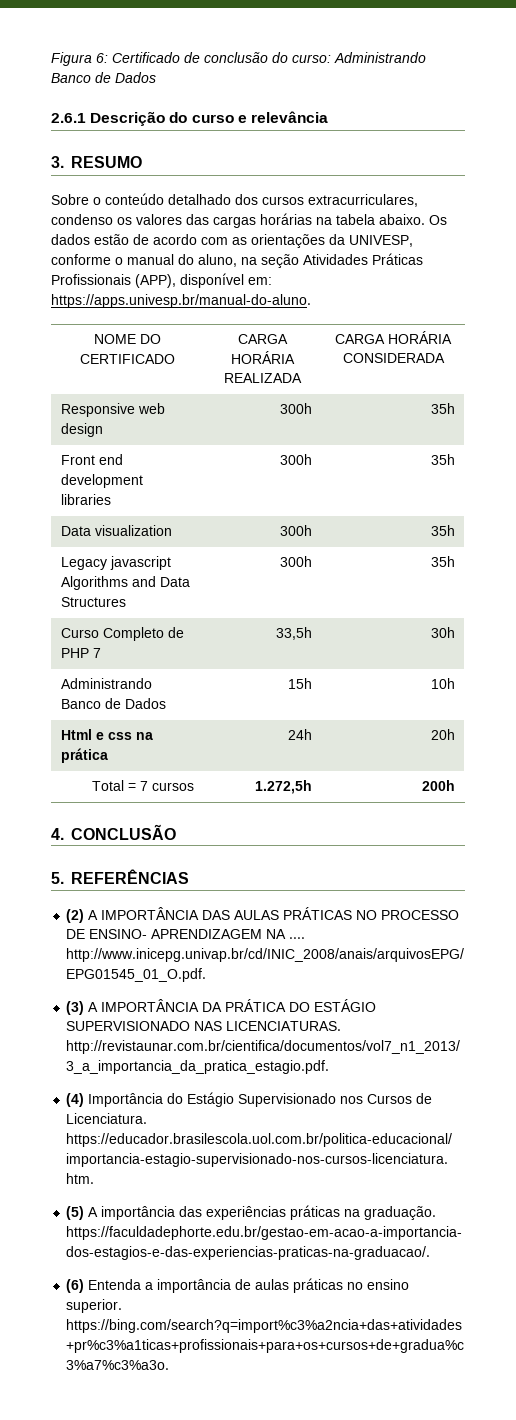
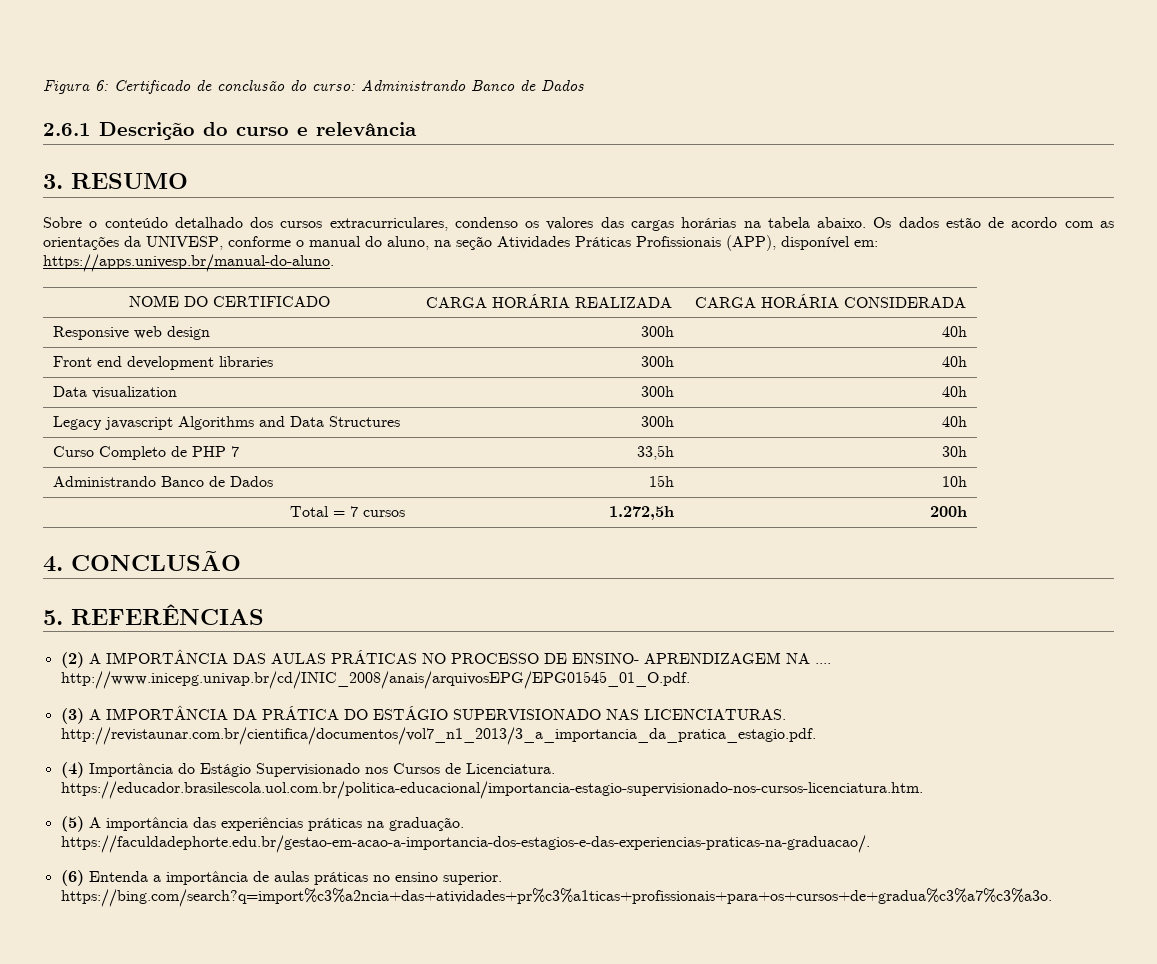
[431,403,456,414] 35h -> [941,326,967,337] 40h
[431,454,456,465] 35h -> [941,356,967,367] 40h
[431,525,456,536] 35h -> [941,386,967,397] 40h
[431,556,456,567] 35h -> [941,416,967,427] 40h
[60,729,153,740] [60,748,108,763] [288,729,313,740] [431,729,456,740] // Html e css na prática | 24h | 20h -> (967, 481) none

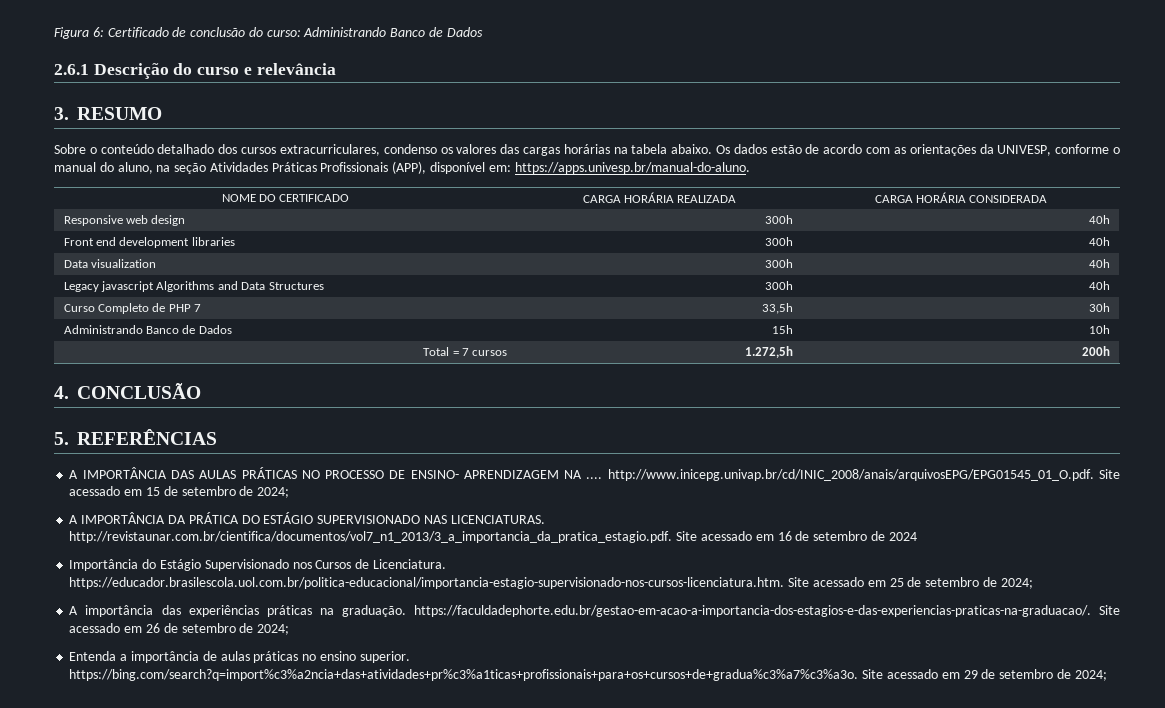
[60,652,84,668] (2) -> (218, 437) none
[60,708,84,724] // (3) -> [1099,469,1120,479] [69,486,290,498] Site acessado em 15 de setembro de 2024; //
[60,762,84,778] // (4) -> [676,531,917,541] Site acessado em 16 de setembro de 2024 //
[60,816,84,832] // (5) -> [788,577,1033,589] Site acessado em 25 de setembro de 2024; //
[60,870,84,886] // (6) -> [1099,605,1120,615] [69,623,290,635] Site acessado em 26 de setembro de 2024; //
(1052, 897) none -> [862,669,1107,681] Site acessado em 29 de setembro de 2024;

